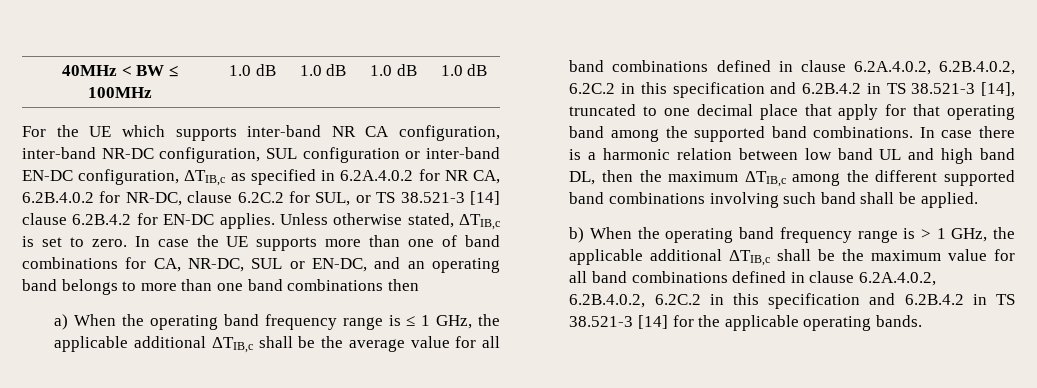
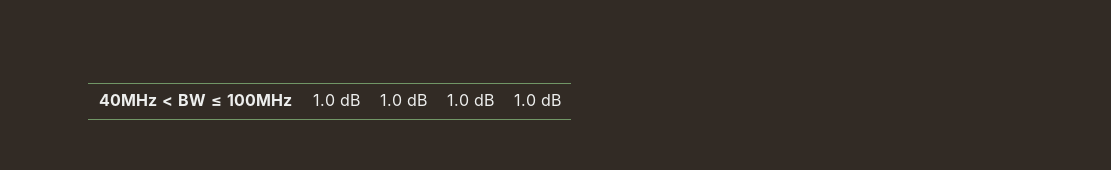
[22,125,500,141] [22,147,501,163] [22,169,501,186] [22,191,500,206] [22,213,500,230] [22,235,500,251] [22,257,500,273] [22,279,419,295] [54,314,500,330] [54,336,500,353] [569,60,1015,75] [569,82,1015,98] [569,104,1015,120] [569,126,1015,142] [569,148,1015,164] [569,170,1015,187] [569,192,978,208] [569,227,1015,243] [569,249,1015,266] [569,271,936,286] [569,293,1015,309] [569,315,922,331] // For the UE which supports inter-band NR CA configuration, inter-band NR-DC configuration, SUL configuration or inter-band EN-DC configuration, ΔTIB,c as specified in 6.2A.4.0.2 for NR CA, 6.2B.4.0.2 for NR-DC, clause 6.2C.2 for SUL, or TS 38.521-3 [14] clause 6.2B.4.2 for EN-DC applies. Unless otherwise stated, ΔTIB,c is set to zero. In case the UE supports more than one of band combinations for CA, NR-DC, SUL or EN-DC, and an operating band belongs to more than one band combinations then // a) When the operating band frequency range is ≤ 1 GHz, the applicable additional ΔTIB,c shall be the average value for all band combinations defined in clause 6.2A.4.0.2, 6.2B.4.0.2, 6.2C.2 in this specification and 6.2B.4.2 in TS 38.521-3 [14], truncated to one decimal place that apply for that operating band among the supported band combinations. In case there is a harmonic relation between low band UL and high band DL, then the maximum ΔTIB,c among the different supported band combinations involving such band shall be applied. // b) When the operating band frequency range is > 1 GHz, the applicable additional ΔTIB,c shall be the maximum value for all band combinations defined in clause 6.2A.4.0.2, 6.2B.4.0.2, 6.2C.2 in this specification and 6.2B.4.2 in TS 38.521-3 [14] for the applicable operating bands. -> (561, 100) none

